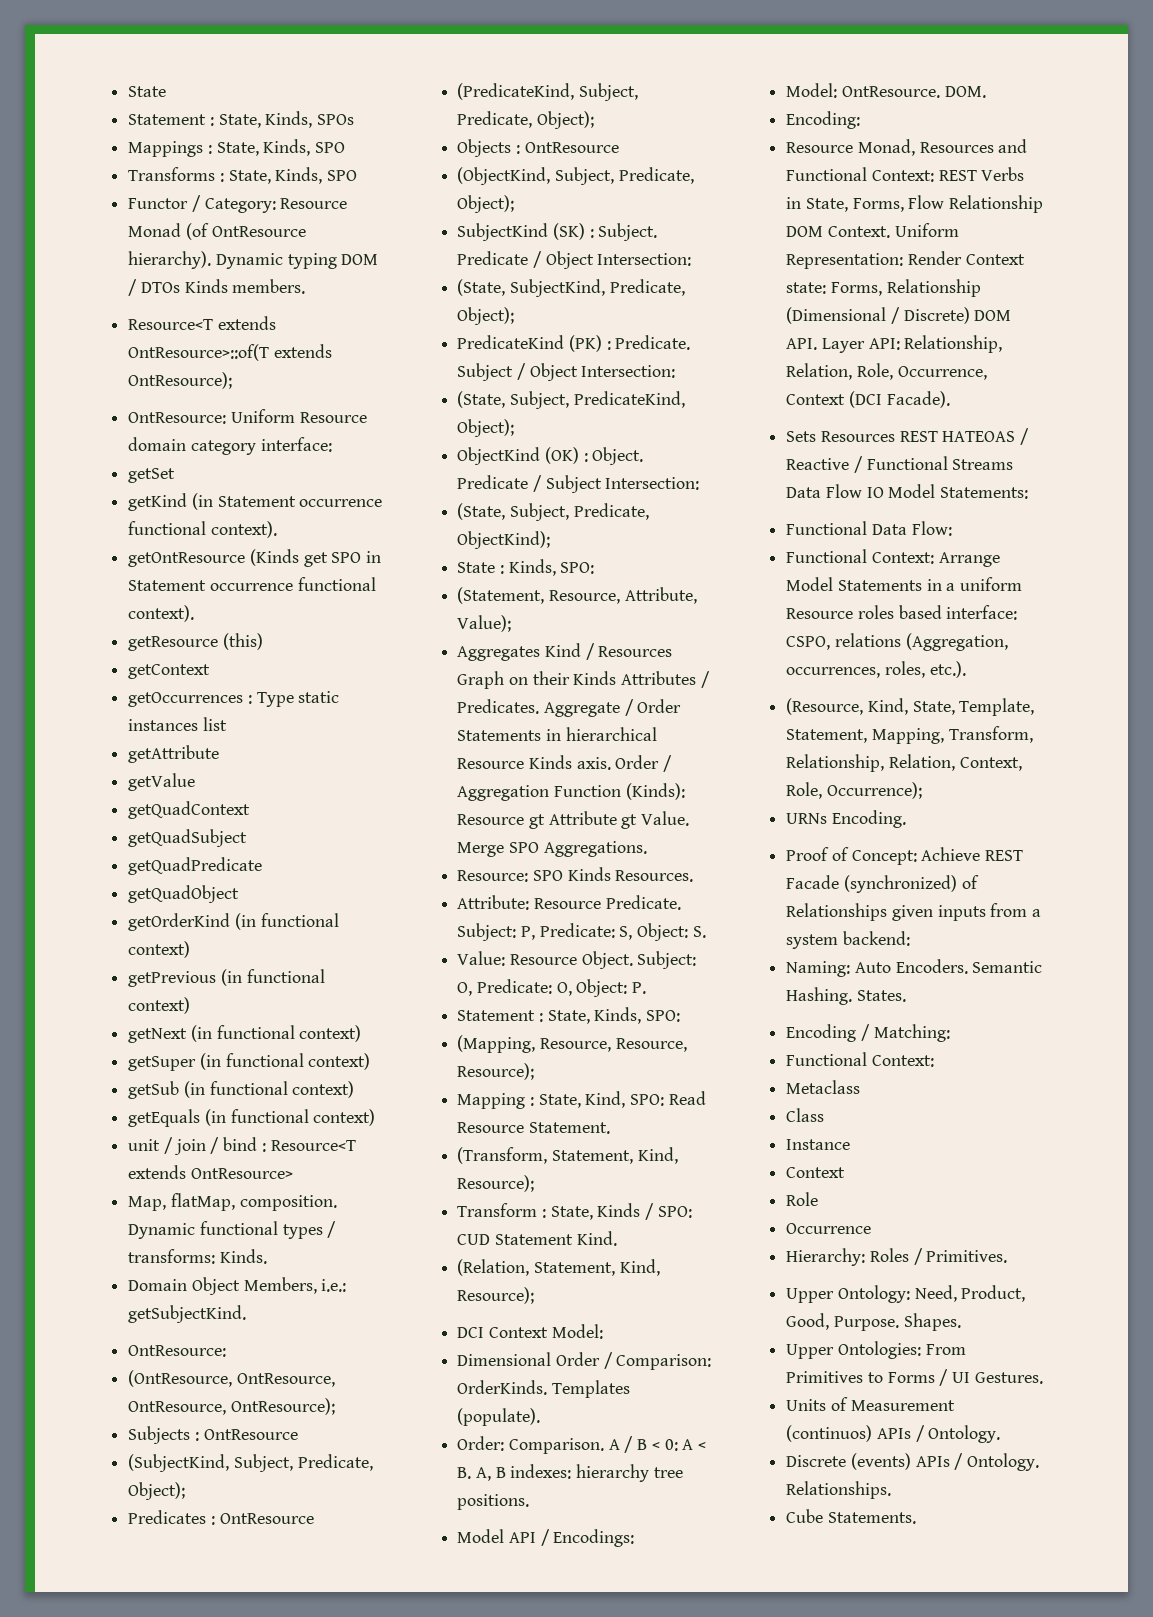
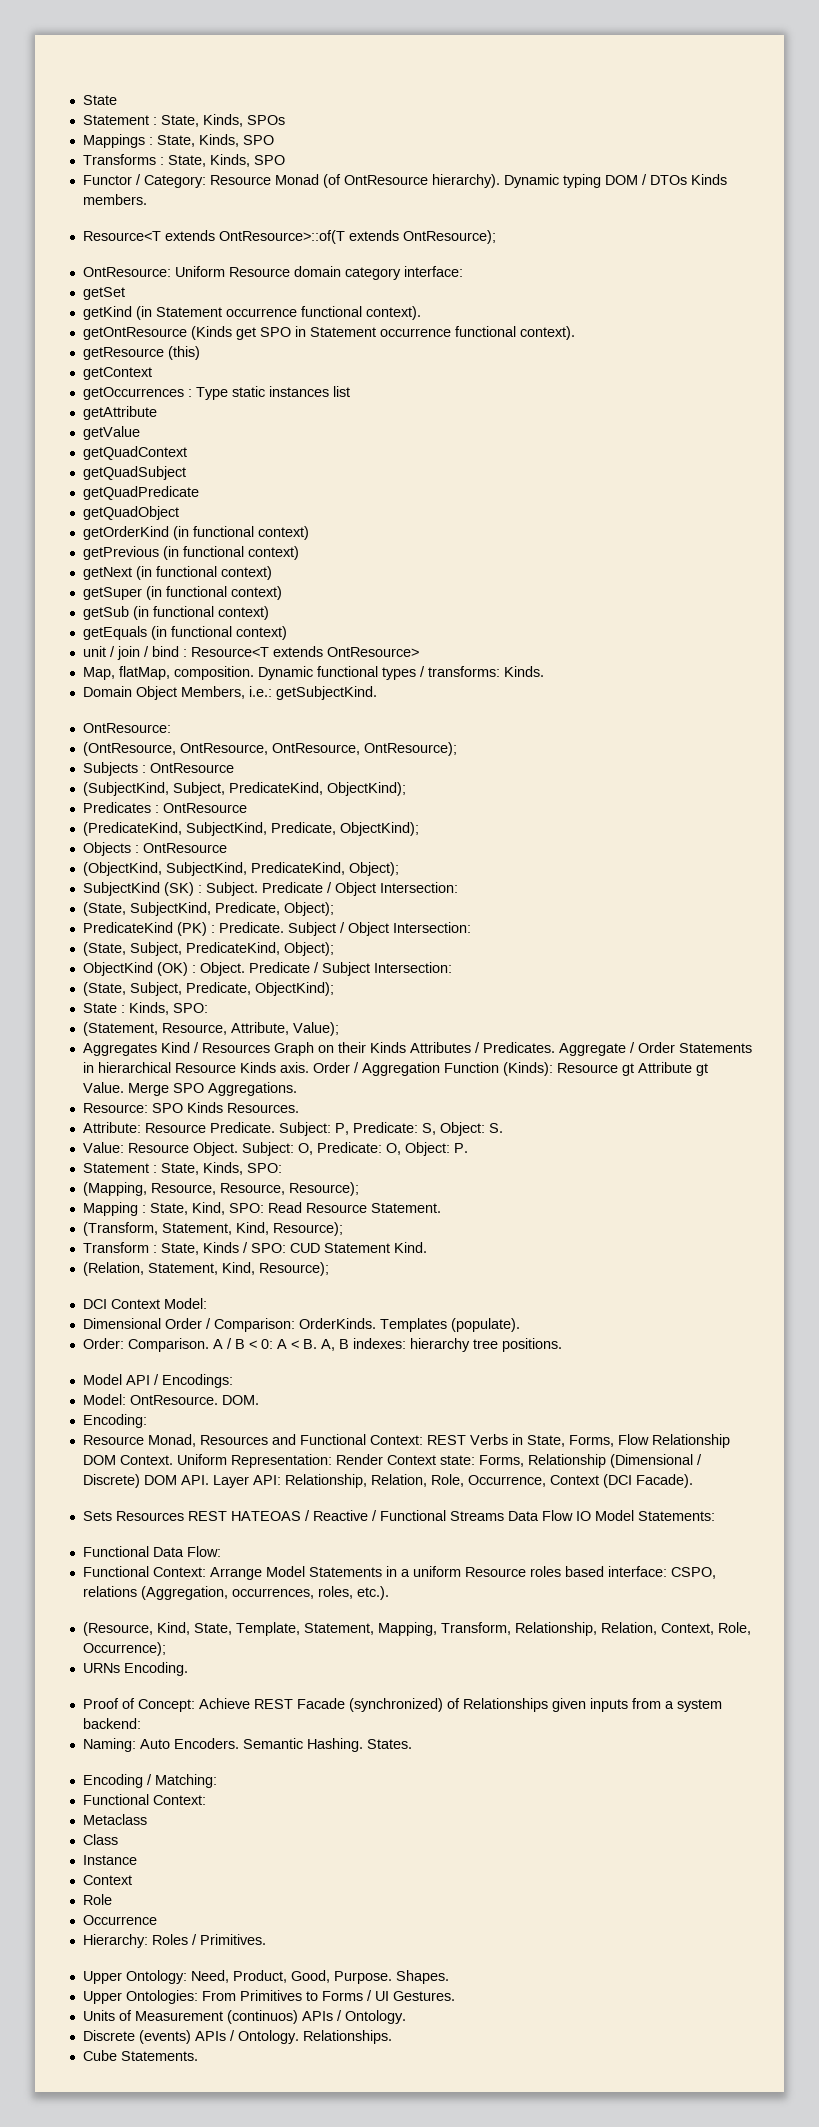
[297,1454,373,1471] [128,1482,186,1500] Predicate, Object); -> [228,782,406,796] PredicateKind, ObjectKind);
[578,83,638,101] [457,111,594,129] Subject, Predicate, Object); -> [185,822,419,836] SubjectKind, Predicate, ObjectKind);
[554,167,694,185] Subject, Predicate, -> [165,862,345,876] SubjectKind, PredicateKind,

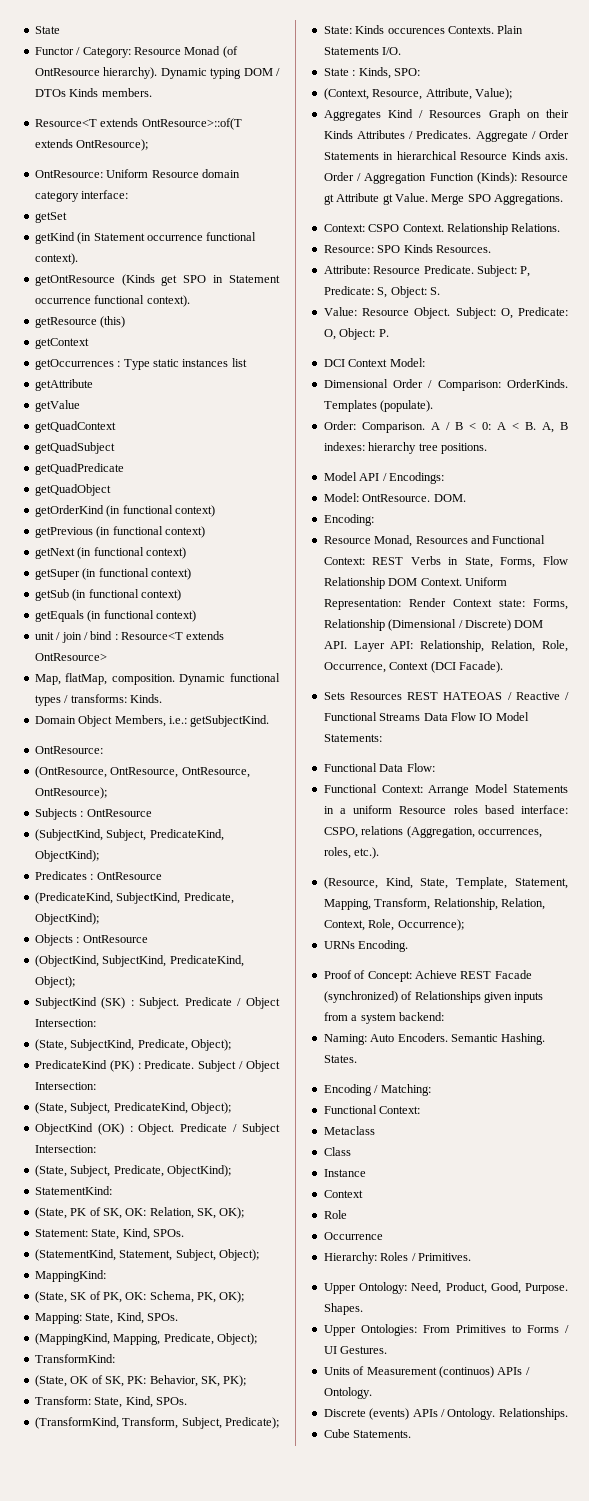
[82,95,117,105] [82,114,285,127] [82,134,274,148] [82,154,285,167] State // Statement : State, Kinds, SPOs // Mappings : State, Kinds, SPO // Transforms : State, Kinds, SPO -> [34,26,60,34] State
(334, 989) none -> [34,1186,112,1195] [34,1207,245,1219] [34,1228,184,1240] [34,1249,259,1261] [34,1270,106,1282] [34,1291,245,1303] [34,1312,178,1324] [34,1333,257,1345] [34,1354,115,1363] [34,1375,247,1387] [34,1396,187,1408] [34,1417,279,1429] [323,25,524,34] [323,47,402,55] // StatementKind: // (State, PK of SK, OK: Relation, SK, OK); // Statement: State, Kind, SPOs. // (StatementKind, Statement, Subject, Object); // MappingKind: // (State, SK of PK, OK: Schema, PK, OK); // Mapping: State, Kind, SPOs. // (MappingKind, Mapping, Predicate, Object); // TransformKind: // (State, OK of SK, PK: Behavior, SK, PK); // Transform: State, Kind, SPOs. // (TransformKind, Transform, Subject, Predicate); // State: Kinds occurences Contexts. Plain Statements I/O.
[82,1022,158,1036] (Statement, -> [323,88,369,100] (Context,
(297, 1089) none -> [323,223,561,235] // Context: CSPO Context. Relationship Relations.
[82,1162,282,1175] [82,1182,359,1196] [82,1202,441,1216] [82,1222,343,1236] [82,1242,427,1255] [82,1262,329,1276] // Statement : State, Kinds, SPO: // (Mapping, Resource, Resource, Resource); // Mapping : State, Kind, SPO: Read Resource Statement. // (Transform, Statement, Kind, Resource); // Transform : State, Kinds / SPO: CUD Statement Kind. // (Relation, Statement, Kind, Resource); -> (389, 333) none

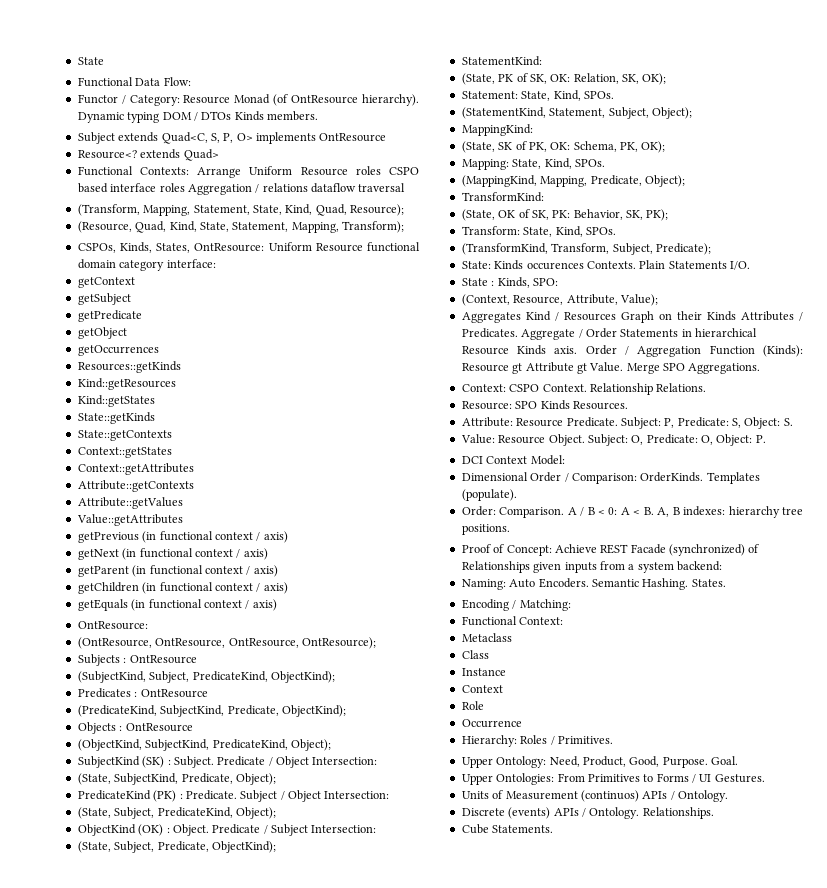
[34,26,60,34] State -> [77,57,104,65] [77,77,191,87] State // Functional Data Flow:
[34,118,242,130] [34,139,149,151] Resource<T extends OntResource>::of(T extends OntResource); // -> [77,132,387,144] [77,149,219,161] [77,166,419,178] [77,183,406,195] [77,204,404,216] [77,221,404,233] [77,242,191,253] Subject extends Quad<C, S, P, O> implements OntResource // Resource<? extends Quad> // Functional Contexts: Arrange Uniform Resource roles CSPO based interface roles Aggregation / relations dataflow traversal // (Transform, Mapping, Statement, State, Kind, Quad, Resource); // (Resource, Quad, Kind, State, Statement, Mapping, Transform); // CSPOs, Kinds, States,
(199, 174) none -> [367,242,420,252] functional
[34,212,67,223] [34,232,257,244] [34,253,78,265] [34,274,280,286] [34,295,190,307] [34,316,126,328] [34,338,89,349] [34,358,247,370] [34,379,93,391] [34,400,80,412] [34,421,116,433] [34,442,115,454] [34,463,124,475] [34,484,111,496] [34,505,215,517] getSet // getKind (in Statement occurrence functional context). // getOntResource (Kinds get SPO in Statement occurrence functional context). // getResource (this) // getContext // getOccurrences : Type static instances list // getAttribute // getValue // getQuadContext // getQuadSubject // getQuadPredicate // getQuadObject // getOrderKind (in functional context) -> [77,277,135,288] [77,293,131,305] [77,310,142,322] [77,327,127,339] [77,345,159,356] [77,361,181,373] [77,378,176,390] [77,395,155,407] [77,412,155,424] [77,430,172,441] [77,447,172,458] [77,463,194,475] [77,480,194,492] [77,497,183,509] [76,514,183,526] getContext // getSubject // getPredicate // getObject // getOccurrences // Resources::getKinds // Kind::getResources // Kind::getStates // State::getKinds // State::getContexts // Context::getStates // Context::getAttributes // Attribute::getContexts // Attribute::getValues // Value::getAttributes
[164,526,205,538] context) -> [214,531,288,543] context / axis)
[145,547,186,559] [34,568,191,580] [34,589,181,601] [34,610,196,622] [34,631,225,643] [34,653,107,661] [34,673,280,685] [34,694,162,706] [34,715,270,727] context) // getSuper (in functional context) // getSub (in functional context) // getEquals (in functional context) // unit / join / bind : Resource<T extends OntResource> // Map, flatMap, composition. Dynamic functional types / transforms: Kinds. // Domain Object Members, i.e.: getSubjectKind. -> [194,548,268,560] [77,565,278,577] [77,582,288,594] [77,599,277,611] context / axis) // getParent (in functional context / axis) // getChildren (in functional context / axis) // getEquals (in functional context / axis)
[323,472,444,484] [323,493,466,502] [323,514,374,526] [323,535,546,547] [323,556,568,568] [323,577,507,589] [323,598,568,610] [323,619,544,631] [323,640,568,652] [323,661,503,673] [323,692,569,700] [323,712,529,721] [323,734,382,742] [323,763,435,772] [323,784,568,796] [323,805,568,814] [323,826,542,838] [323,847,380,859] [323,877,568,889] [323,898,545,910] [323,919,464,931] [323,940,409,952] // Model API / Encodings: // Model: OntResource. DOM. // Encoding: // Resource Monad, Resources and Functional Context: REST Verbs in State, Forms, Flow Relationship DOM Context. Uniform Representation: Render Context state: Forms, Relationship (Dimensional / Discrete) DOM API. Layer API: Relationship, Relation, Role, Occurrence, Context (DCI Facade). // Sets Resources REST HATEOAS / Reactive / Functional Streams Data Flow IO Model Statements: // Functional Data Flow: // Functional Context: Arrange Model Statements in a uniform Resource roles based interface: CSPO, relations (Aggregation, occurrences, roles, etc.). // (Resource, Kind, State, Template, Statement, Mapping, Transform, Relationship, Relation, Context, Role, Occurrence); // URNs Encoding. -> (510, 529) none
[323,1303,363,1315] Shapes. -> [711,756,738,765] Goal.

